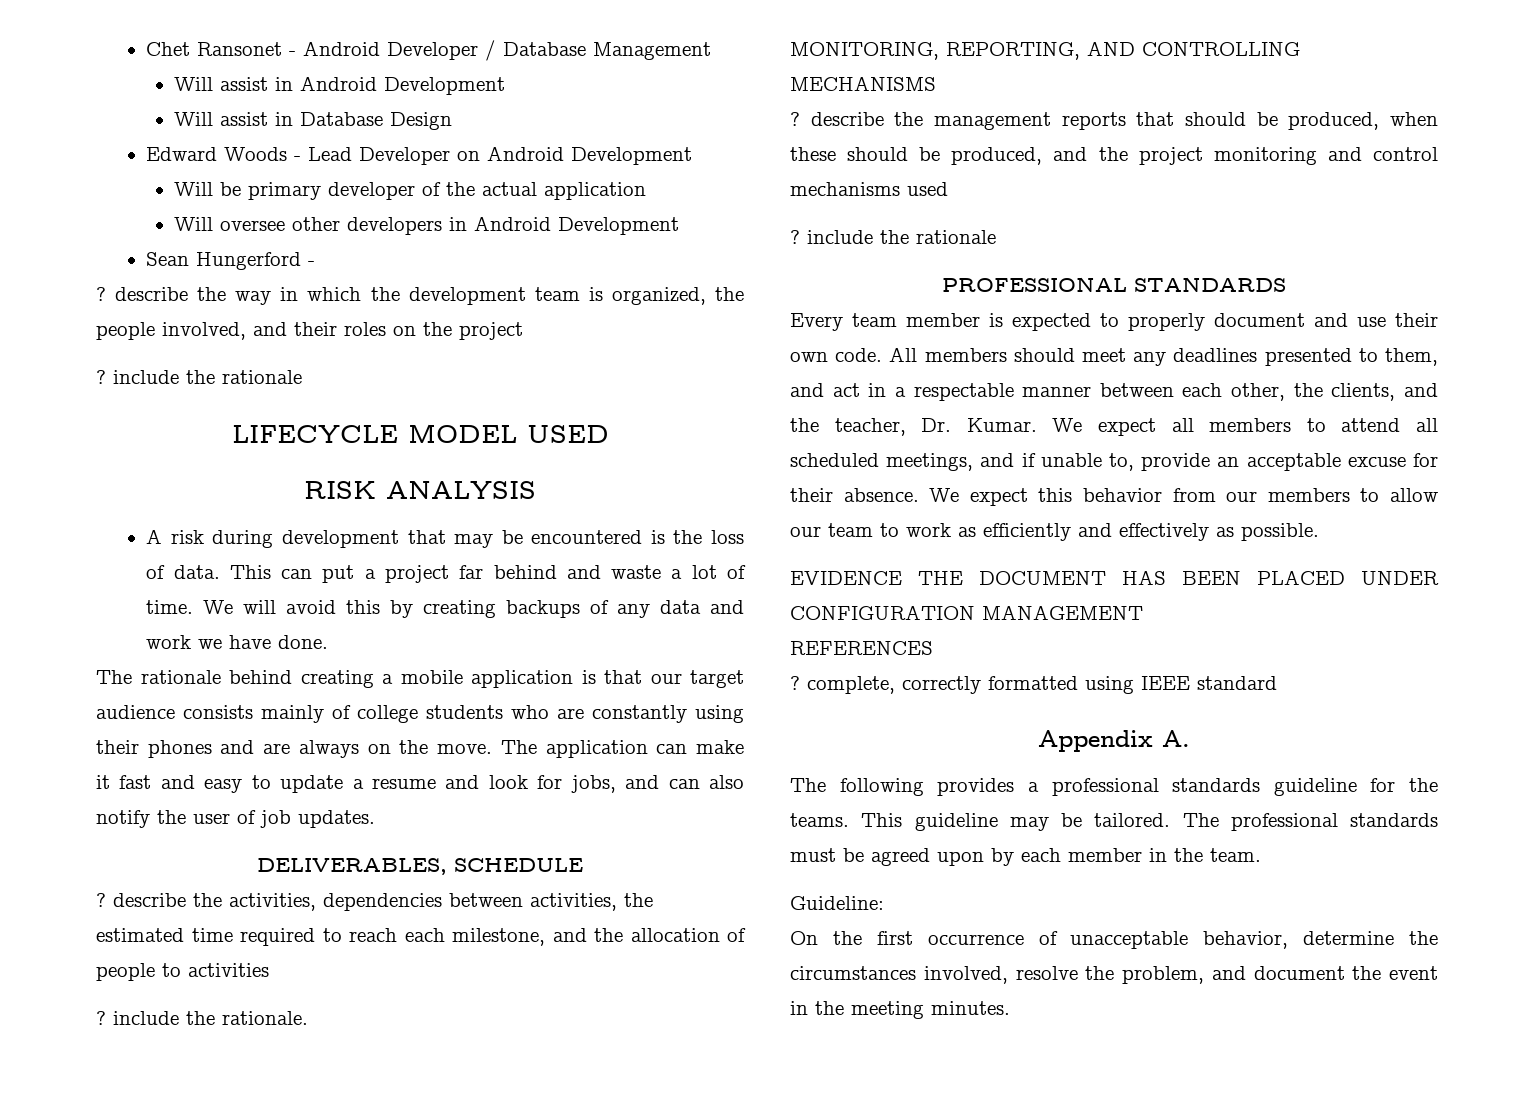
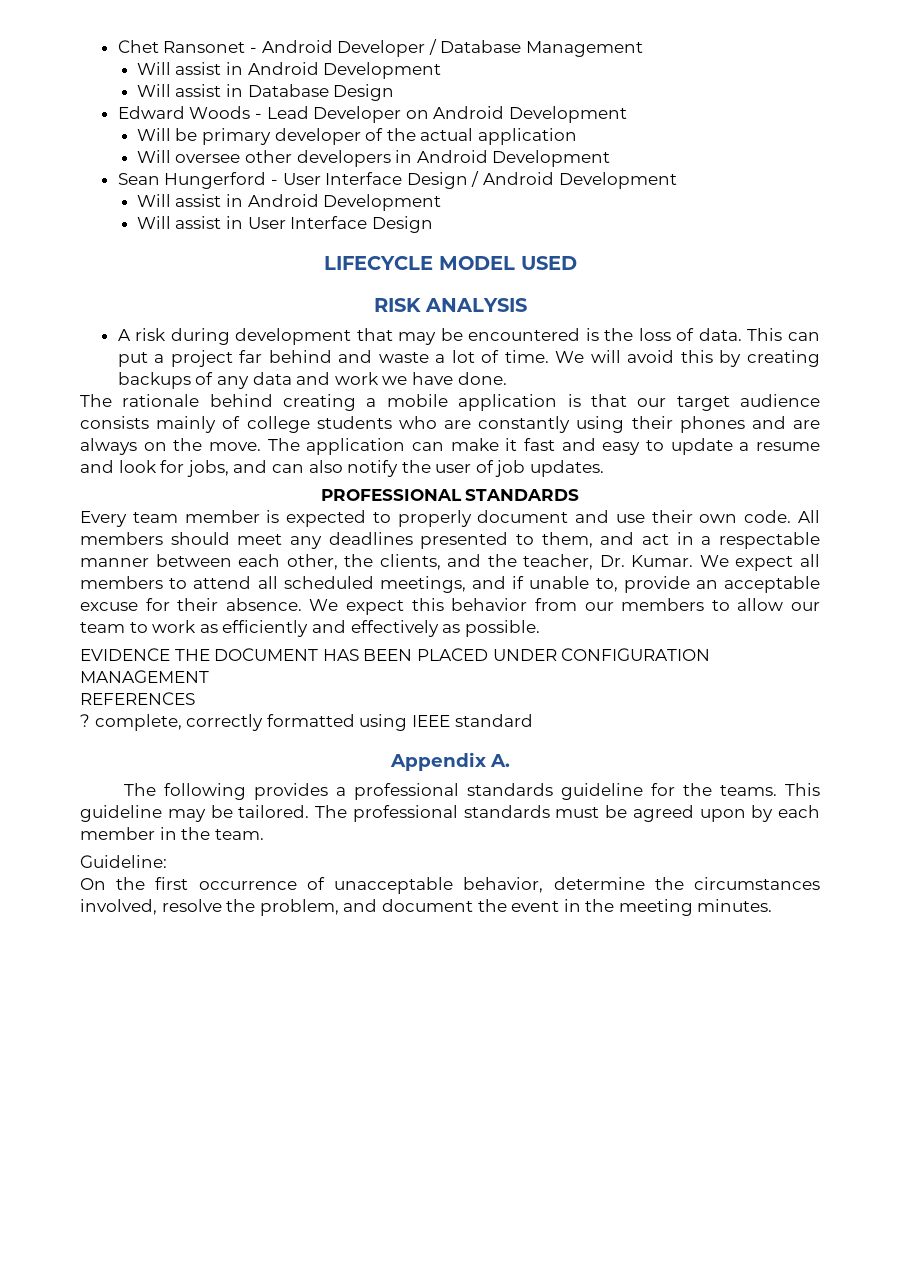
[96,287,744,305] [96,322,523,340] [96,370,302,384] // ? describe the way in which the development team is organized, the people involved, and their roles on the project // ? include the rationale -> [282,171,677,189] [136,194,442,211] [136,216,433,233] User Interface Design / Android Development // Will assist in Android Development // Will assist in User Interface Design
[257,858,583,875] [96,893,653,911] [96,928,746,946] [96,963,269,981] [96,1011,308,1025] [790,41,1300,60] [790,76,936,91] [790,112,1438,130] [790,147,1438,165] [790,182,948,196] [790,230,996,244] // DELIVERABLES, SCHEDULE // ? describe the activities, dependencies between activities, the estimated time required to reach each milestone, and the allocation of people to activities // ? include the rationale. // MONITORING, REPORTING, AND CONTROLLING MECHANISMS // ? describe the management reports that should be produced, when these should be produced, and the project monitoring and control mechanisms used // ? include the rationale -> (605, 468) none

